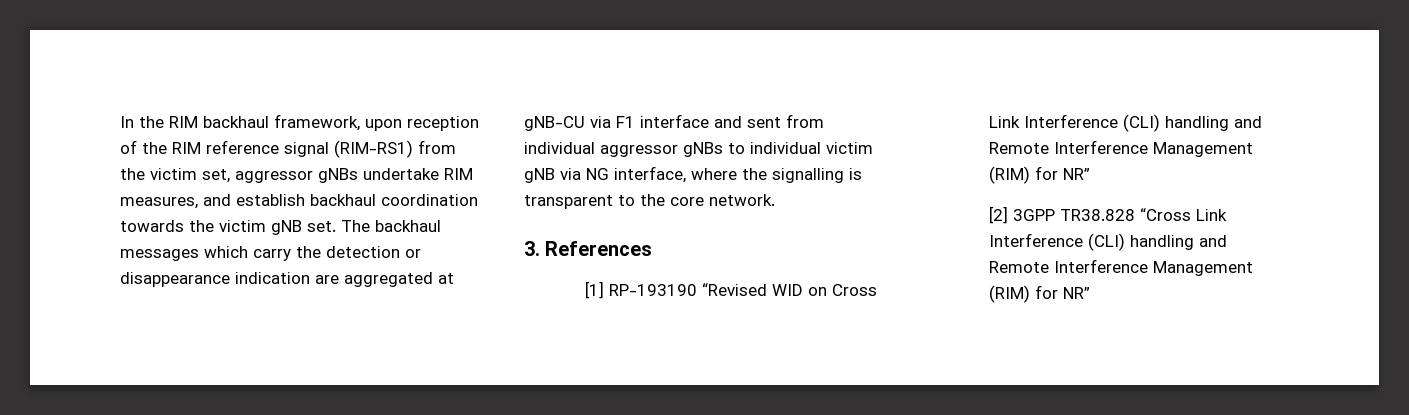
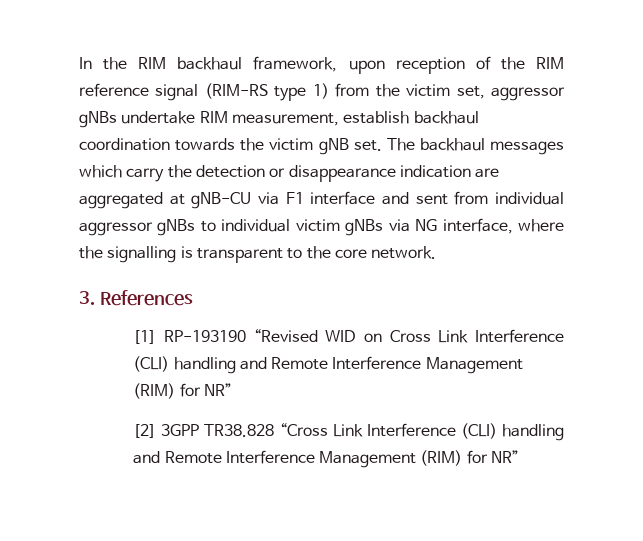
[334,140,413,158] (RIM-RS1) -> [204,83,329,101] (RIM-RS type 1)
[120,194,231,209] measures, and -> [231,113,339,126] measurement,
[524,168,555,183] gNB -> [345,219,384,236] gNBs

